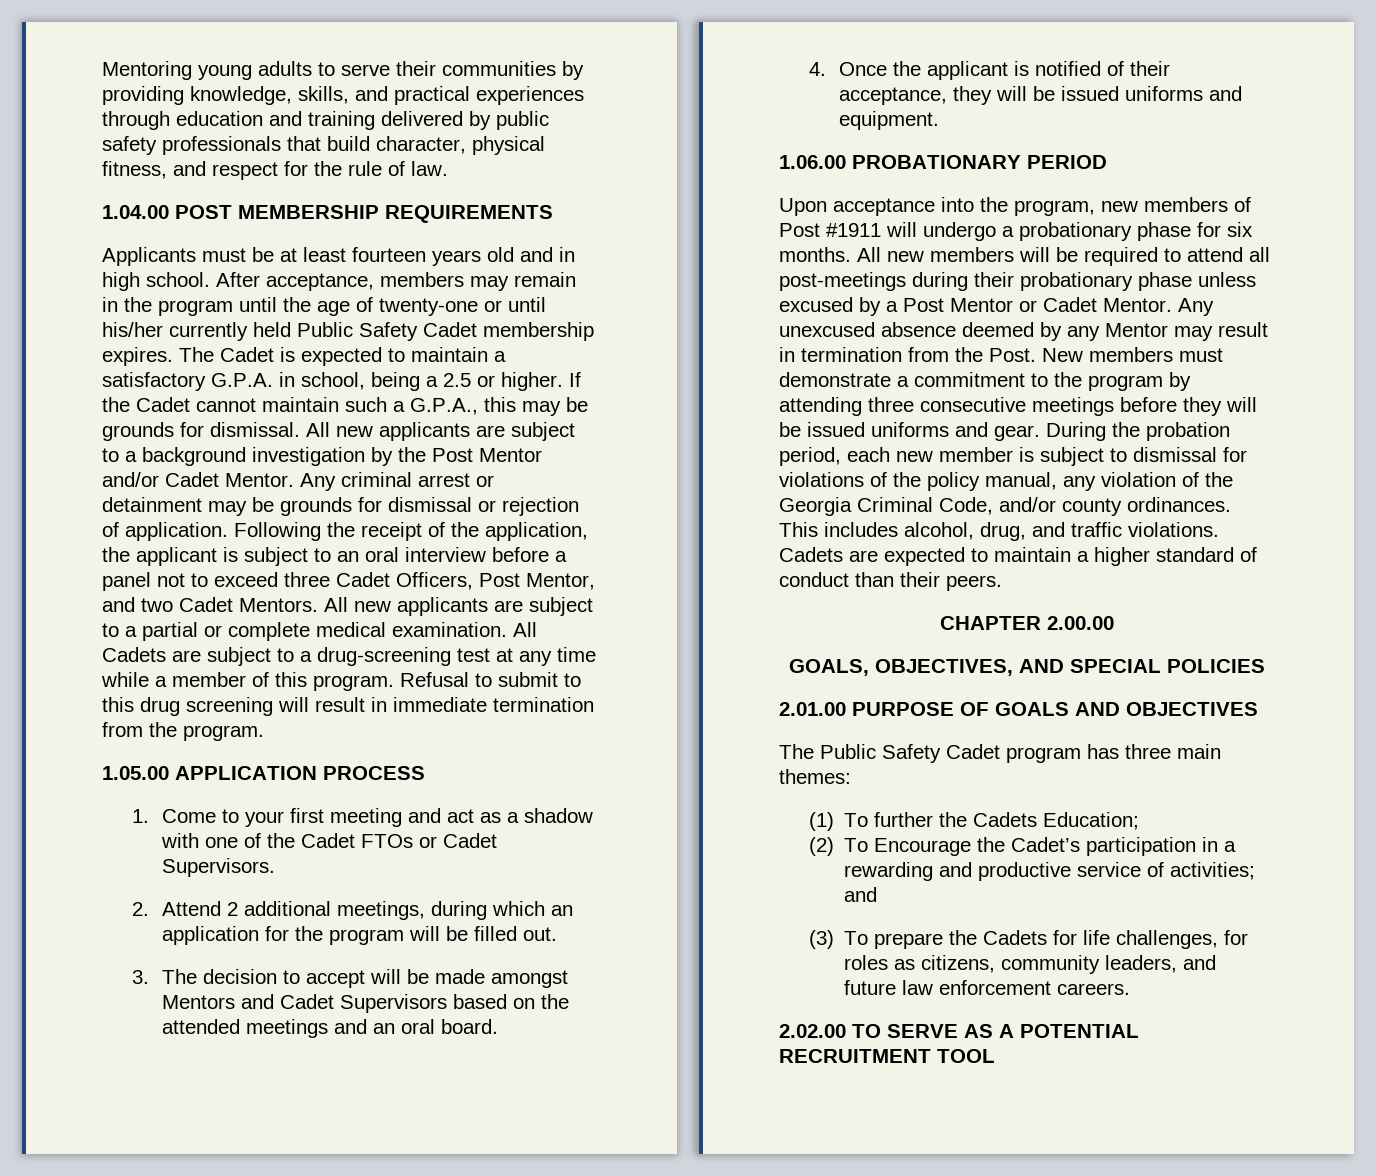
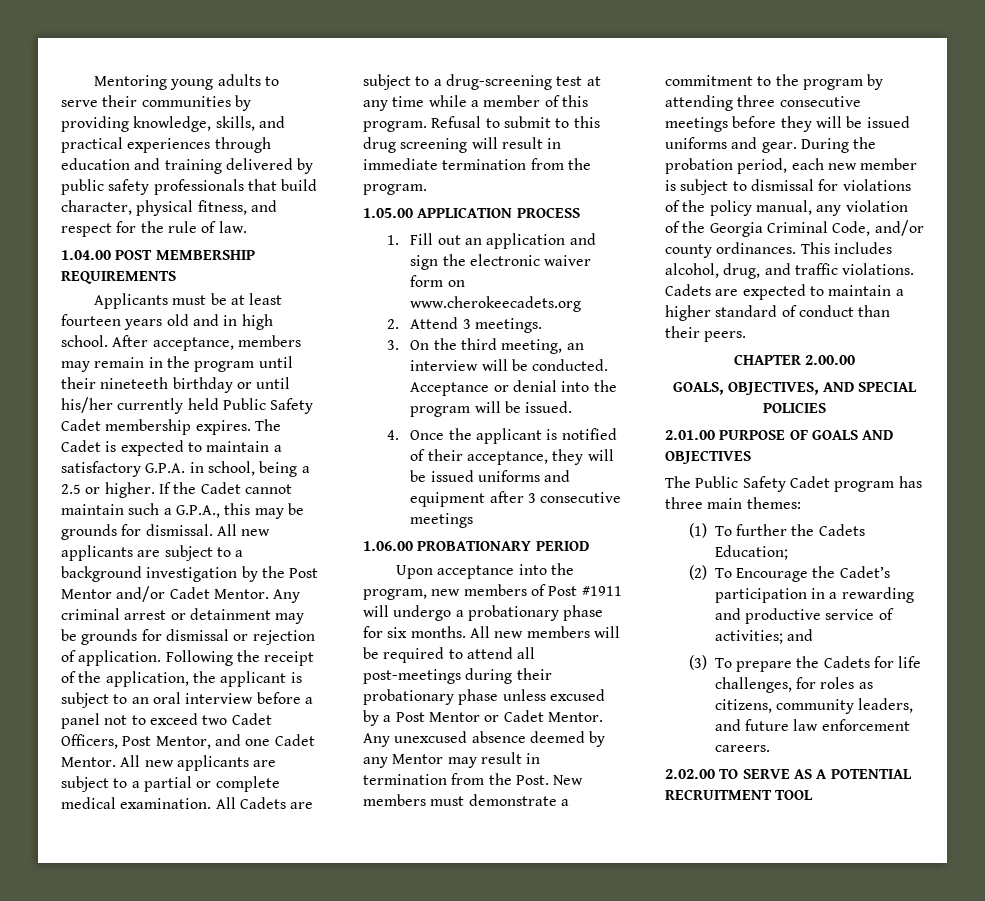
[283,297,478,316] the age of twenty-one -> [61,377,233,393] their nineteeth birthday
[284,572,330,587] three -> [202,715,228,725] two
[141,597,318,612] two Cadet Mentors. -> [245,734,315,746] [61,757,116,767] one Cadet Mentor.
[161,808,593,827] [160,833,497,848] [161,858,275,877] [131,901,573,920] [161,926,557,945] [131,969,568,988] [161,994,569,1013] [161,1019,498,1038] Come to your first meeting and act as a shadow with one of the Cadet FTOs or Cadet Supervisors. // 2. Attend 2 additional meetings, during which an application for the program will be filled out. // 3. The decision to accept will be made amongst Mentors and Cadet Supervisors based on the attended meetings and an oral board. -> [410,233,596,249] [410,254,592,270] [410,275,465,287] [410,296,582,312] [386,317,542,333] [386,338,584,354] [410,359,609,371] [410,380,617,396] [410,401,573,417] Fill out an application and sign the electronic waiver form on www.cherokeecadets.org // 2. Attend 3 meetings. // 3. On the third meeting, an interview will be conducted. Acceptance or denial into the program will be issued.
[838,111,939,130] equipment. -> [410,491,622,507] [410,513,474,528] equipment after 3 consecutive meetings

